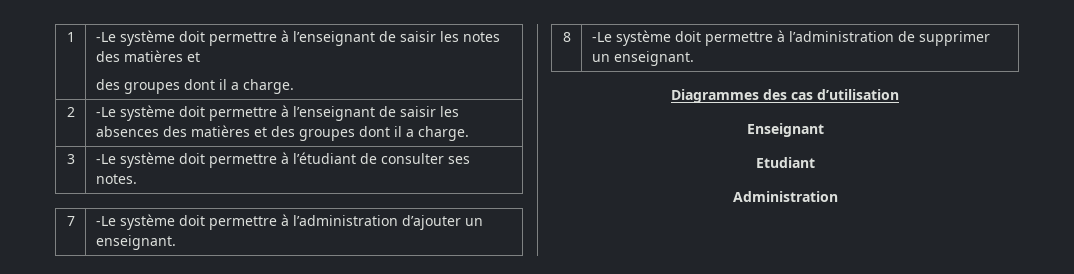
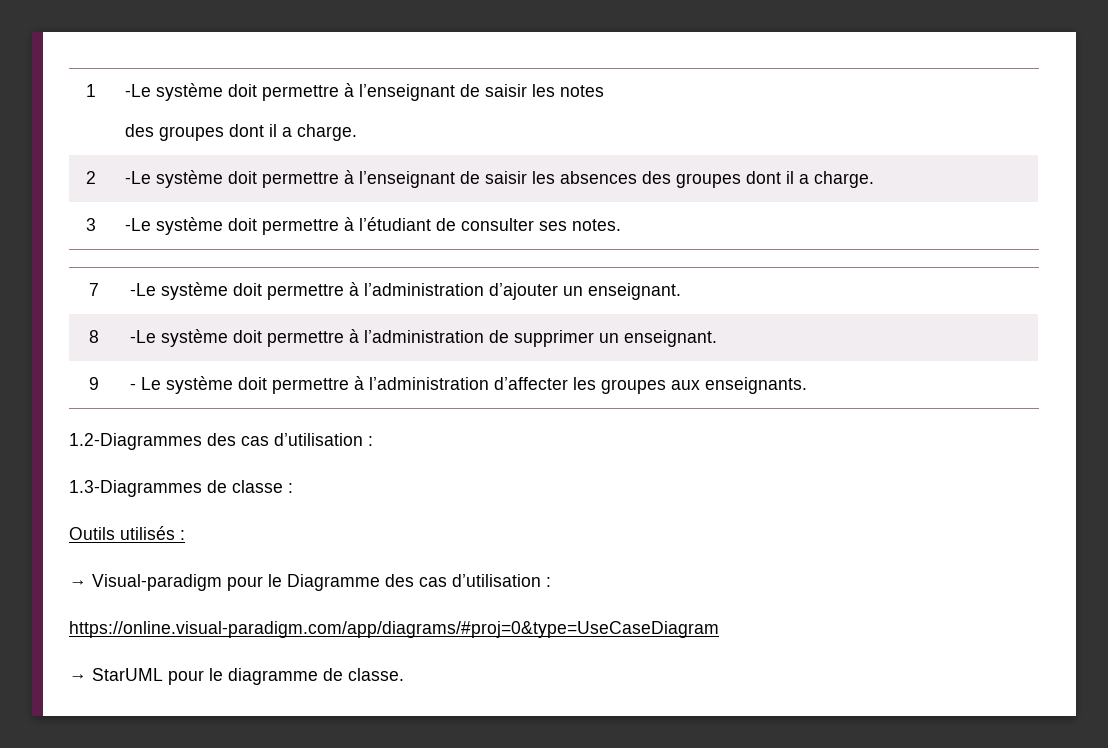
[95,50,200,62] des matières et -> (605, 91) none
[190,125,295,137] matières et des -> (672, 177) none
[671,89,899,103] [746,123,824,137] [755,157,815,168] [732,191,838,202] // Diagrammes des cas d’utilisation // Enseignant // Etudiant // Administration -> [88,377,99,390] [130,376,808,394] [69,433,373,450] [69,480,293,497] [69,526,185,540] [69,574,551,591] [69,621,719,638] [69,668,404,685] // 9 | - Le système doit permettre à l’administration d’affecter les groupes aux enseignants. // 1.2-Diagrammes des cas d’utilisation : // 1.3-Diagrammes de classe : // Outils utilisés : // → Visual-paradigm pour le Diagramme des cas d’utilisation : // https://online.visual-paradigm.com/app/diagrams/#proj=0&type=UseCaseDiagram // → StarUML pour le diagramme de classe.

